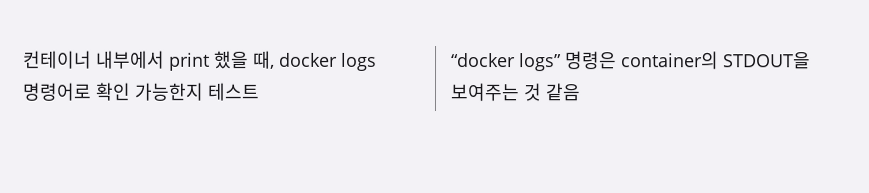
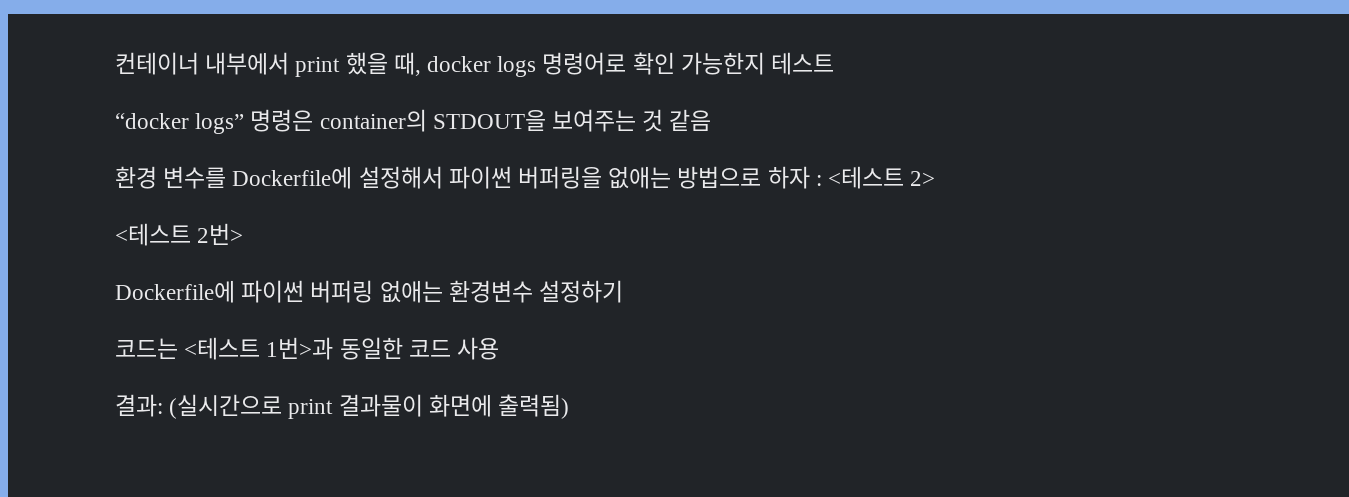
(581, 92) none -> [115,166,936,189] [115,223,244,246] [115,280,624,303] [115,337,500,360] [115,394,570,419] // 환경 변수를 Dockerfile에 설정해서 파이썬 버퍼링을 없애는 방법으로 하자 : <테스트 2> // <테스트 2번> // Dockerfile에 파이썬 버퍼링 없애는 환경변수 설정하기 // 코드는 <테스트 1번>과 동일한 코드 사용 // 결과: (실시간으로 print 결과물이 화면에 출력됨)

